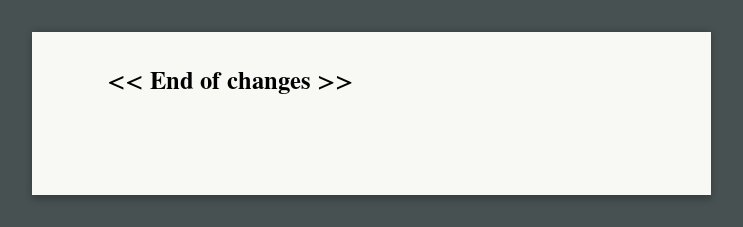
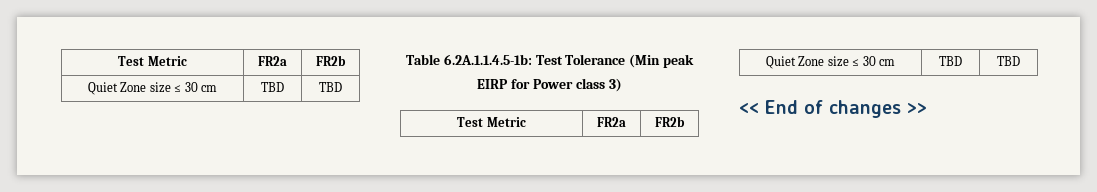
(107, 82) none -> [118,56,187,66] [258,56,287,66] [316,55,346,66] [88,82,217,95] [261,82,284,92] [319,82,342,92] [406,54,694,68] [477,78,622,92] [457,117,526,127] [597,117,626,127] [655,116,685,127] [766,56,895,69] [939,56,962,66] [997,56,1020,66] Test Metric | FR2a | FR2b // Quiet Zone size ≤ 30 cm | TBD | TBD // Table 6.2A.1.1.4.5-1b: Test Tolerance (Min peak EIRP for Power class 3) // Test Metric | FR2a | FR2b // Quiet Zone size ≤ 30 cm | TBD | TBD //

